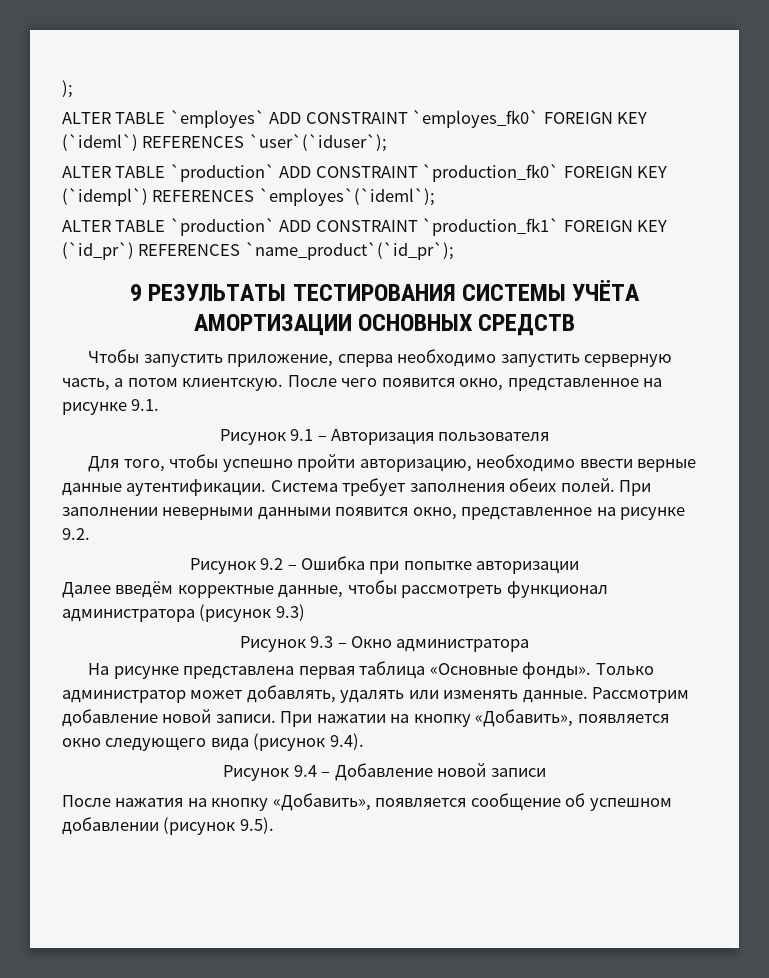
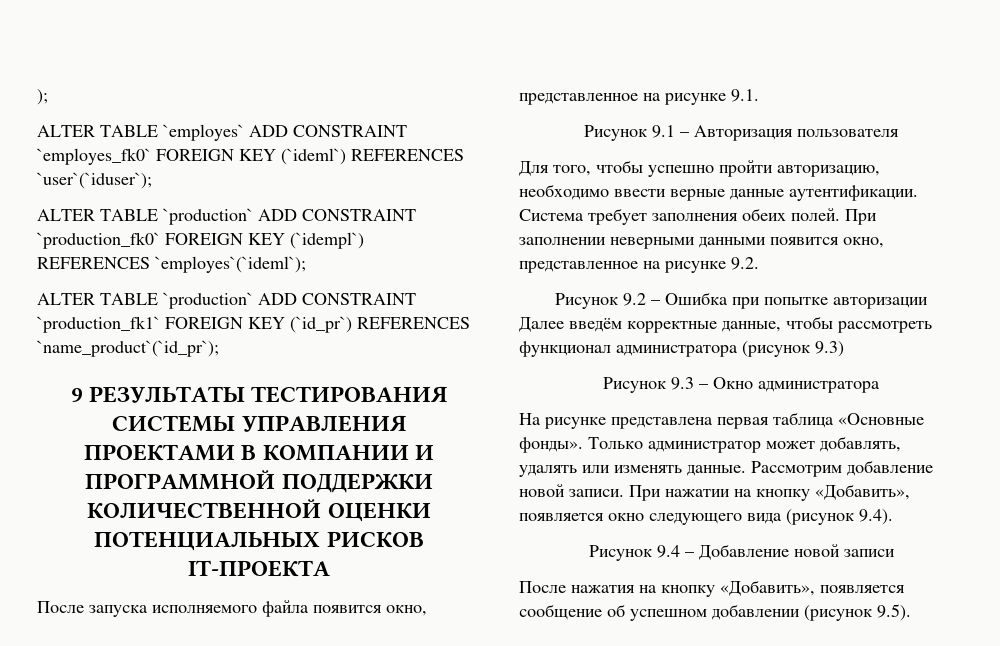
[572,280,641,301] [193,314,576,336] [88,349,673,367] [62,375,378,391] УЧЁТА АМОРТИЗАЦИИ ОСНОВНЫХ СРЕДСТВ // Чтобы запустить приложение, сперва необходимо запустить серверную часть, а потом клиентскую. После чего -> [241,415,406,432] [84,444,434,461] [85,470,433,493] [87,499,431,522] [94,531,424,551] [188,560,330,577] [37,600,309,617] УПРАВЛЕНИЯ ПРОЕКТАМИ В КОМПАНИИ И ПРОГРАММНОЙ ПОДДЕРЖКИ КОЛИЧЕСТВЕННОЙ ОЦЕНКИ ПОТЕНЦИАЛЬНЫХ РИСКОВ IT-ПРОЕКТА // После запуска исполняемого файла

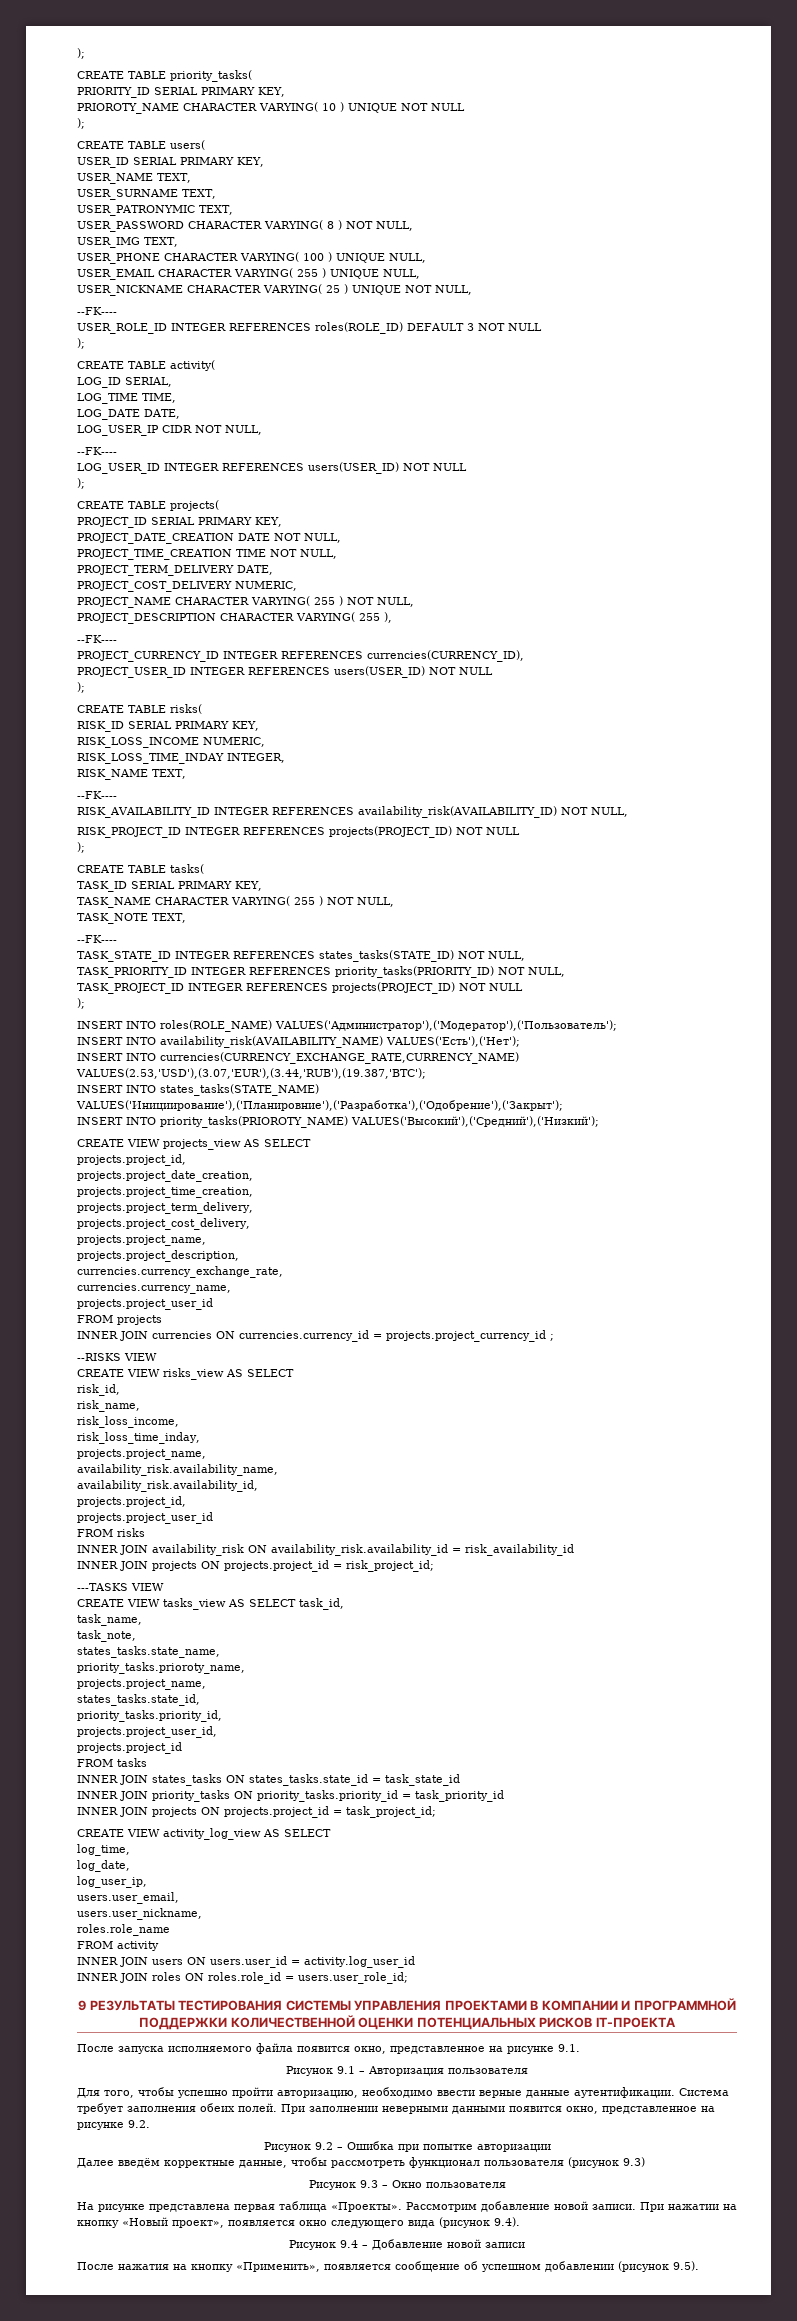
[37,89,48,105] [37,124,407,141] [37,148,464,165] [37,172,152,189] [37,208,416,225] [37,232,364,249] [37,256,306,273] [37,292,416,309] [37,316,470,333] [37,340,219,357] ); // ALTER TABLE `employes` ADD CONSTRAINT `employes_fk0` FOREIGN KEY (`ideml`) REFERENCES `user`(`iduser`); // ALTER TABLE `production` ADD CONSTRAINT `production_fk0` FOREIGN KEY (`idempl`) REFERENCES `employes`(`ideml`); // ALTER TABLE `production` ADD CONSTRAINT `production_fk1` FOREIGN KEY (`id_pr`) REFERENCES `name_product`(`id_pr`); -> [77,48,85,59] [77,70,252,82] [77,87,285,98] [77,102,465,114] [77,118,85,129] [77,140,205,150] [77,157,264,168] [77,173,191,184] [77,189,216,200] [77,205,233,216] [77,220,413,232] [77,237,178,248] [77,252,426,264] [77,268,420,280] [77,284,472,296] [77,307,117,315] [77,322,542,334] [77,338,85,349] [77,360,215,371] [77,377,172,388] [77,393,176,404] [77,409,180,420] [77,425,262,436] [77,447,117,455] [77,462,467,474] [77,478,85,489] [77,500,219,511] [77,517,282,528] [77,533,341,544] [77,549,337,560] [77,565,273,576] [77,581,297,592] [77,596,414,608] [77,612,392,624] [77,635,117,643] [77,650,524,662] [77,666,493,678] [77,682,85,693] [77,704,202,714] [77,721,259,732] [77,737,265,748] [77,753,285,764] [77,769,186,780] [77,791,117,799] [77,806,628,818] [77,826,520,838] [77,842,85,853] [77,864,204,874] [77,881,262,892] [77,896,394,908] [77,913,186,924] [77,935,117,943] [77,950,525,962] [77,966,565,978] [77,982,523,994] [77,998,85,1009] [77,1020,617,1032] [77,1036,520,1048] [77,1052,519,1064] [76,1068,426,1079] [77,1084,319,1096] [76,1100,563,1111] [77,1116,599,1128] [77,1139,311,1150] [77,1154,186,1166] [77,1170,253,1182] [77,1187,253,1198] [77,1202,253,1214] [77,1218,250,1230] [77,1235,206,1246] [77,1250,239,1262] [77,1266,283,1278] [77,1283,231,1294] [77,1298,213,1310] [77,1315,162,1325] [77,1330,554,1342] [77,1353,157,1361] [77,1368,294,1380] [77,1384,120,1396] [77,1400,140,1412] [77,1416,179,1428] [77,1432,200,1444] [77,1449,206,1460] [77,1464,278,1476] [77,1480,258,1492] [77,1496,186,1508] [77,1512,213,1524] [77,1528,145,1537] [77,1544,574,1556] [77,1560,434,1572] [77,1583,164,1591] [77,1598,344,1610] [77,1614,142,1626] [77,1630,136,1642] [77,1646,220,1658] [77,1662,245,1674] [77,1679,206,1690] [77,1694,200,1706] [77,1710,222,1722] [77,1726,217,1738] [77,1742,182,1754] [77,1758,147,1767] [77,1774,460,1786] [77,1790,504,1802] [77,1806,436,1818] [77,1828,331,1840] [77,1844,130,1856] [77,1860,130,1872] [77,1876,147,1888] [77,1892,179,1904] [77,1908,202,1920] [77,1924,170,1936] [77,1941,159,1951] [77,1956,415,1968] [77,1972,408,1984] ); // CREATE TABLE priority_tasks( // PRIORITY_ID SERIAL PRIMARY KEY, // PRIOROTY_NAME CHARACTER VARYING( 10 ) UNIQUE NOT NULL // ); // CREATE TABLE users( // USER_ID SERIAL PRIMARY KEY, // USER_NAME TEXT, // USER_SURNAME TEXT, // USER_PATRONYMIC TEXT, // USER_PASSWORD CHARACTER VARYING( 8 ) NOT NULL, // USER_IMG TEXT, // USER_PHONE CHARACTER VARYING( 100 ) UNIQUE NULL, // USER_EMAIL CHARACTER VARYING( 255 ) UNIQUE NULL, // USER_NICKNAME CHARACTER VARYING( 25 ) UNIQUE NOT NULL, // --FK---- // USER_ROLE_ID INTEGER REFERENCES roles(ROLE_ID) DEFAULT 3 NOT NULL // ); // CREATE TABLE activity( // LOG_ID SERIAL, // LOG_TIME TIME, // LOG_DATE DATE, // LOG_USER_IP CIDR NOT NULL, // --FK---- // LOG_USER_ID INTEGER REFERENCES users(USER_ID) NOT NULL // ); // CREATE TABLE projects( // PROJECT_ID SERIAL PRIMARY KEY, // PROJECT_DATE_CREATION DATE NOT NULL, // PROJECT_TIME_CREATION TIME NOT NULL, // PROJECT_TERM_DELIVERY DATE, // PROJECT_COST_DELIVERY NUMERIC, // PROJECT_NAME CHARACTER VARYING( 255 ) NOT NULL, // PROJECT_DESCRIPTION CHARACTER VARYING( 255 ), // --FK---- // PROJECT_CURRENCY_ID INTEGER REFERENCES currencies(CURRENCY_ID), // PROJECT_USER_ID INTEGER REFERENCES users(USER_ID) NOT NULL // ); // CREATE TABLE risks( // RISK_ID SERIAL PRIMARY KEY, // RISK_LOSS_INCOME NUMERIC, // RISK_LOSS_TIME_INDAY INTEGER, // RISK_NAME TEXT, // --FK---- // RISK_AVAILABILITY_ID INTEGER REFERENCES availability_risk(AVAILABILITY_ID) NOT NULL, // RISK_PROJECT_ID INTEGER REFERENCES projects(PROJECT_ID) NOT NULL // ); // CREATE TABLE tasks( // TASK_ID SERIAL PRIMARY KEY, // TASK_NAME CHARACTER VARYING( 255 ) NOT NULL, // TASK_NOTE TEXT, // --FK---- // TASK_STATE_ID INTEGER REFERENCES states_tasks(STATE_ID) NOT NULL, // TASK_PRIORITY_ID INTEGER REFERENCES priority_tasks(PRIORITY_ID) NOT NULL, // TASK_PROJECT_ID INTEGER REFERENCES projects(PROJECT_ID) NOT NULL // ); // INSERT INTO roles(ROLE_NAME) VALUES('Администратор'),('Модератор'),('Пользователь'); // INSERT INTO availability_risk(AVAILABILITY_NAME) VALUES('Есть'),('Нет'); // INSERT INTO currencies(CURRENCY_EXCHANGE_RATE,CURRENCY_NAME) VALUES(2.53,'USD'),(3.07,'EUR'),(3.44,'RUB'),(19.387,'BTC'); // INSERT INTO states_tasks(STATE_NAME) VALUES('Инициирование'),('Планировние'),('Разработка'),('Одобрение'),('Закрыт'); // INSERT INTO priority_tasks(PRIOROTY_NAME) VALUES('Высокий'),('Средний'),('Низкий'); // CREATE VIEW projects_view AS SELECT // projects.project_id, // projects.project_date_creation, // projects.project_time_creation, // projects.project_term_delivery, // projects.project_cost_delivery, // projects.project_name, // projects.project_description, // currencies.currency_exchange_rate, // currencies.currency_name, // projects.project_user_id // FROM projects // INNER JOIN currencies ON currencies.currency_id = projects.project_currency_id ; // --RISKS VIEW // CREATE VIEW risks_view AS SELECT // risk_id, // risk_name, // risk_loss_income, // risk_loss_time_inday, // projects.project_name, // availability_risk.availability_name, // availability_risk.availability_id, // projects.project_id, // projects.project_user_id // FROM risks // INNER JOIN availability_risk ON availability_risk.availability_id = risk_availability_id // INNER JOIN projects ON projects.project_id = risk_project_id; // ---TASKS VIEW // CREATE VIEW tasks_view AS SELECT task_id, // task_name, // task_note, // states_tasks.state_name, // priority_tasks.prioroty_name, // projects.project_name, // states_tasks.state_id, // priority_tasks.priority_id, // projects.project_user_id, // projects.project_id // FROM tasks // INNER JOIN states_tasks ON states_tasks.state_id = task_state_id // INNER JOIN priority_tasks ON priority_tasks.priority_id = task_priority_id // INNER JOIN projects ON projects.project_id = task_project_id; // CREATE VIEW activity_log_view AS SELECT // log_time, // log_date, // log_user_ip, // users.user_email, // users.user_nickname, // roles.role_name // FROM activity // INNER JOIN users ON users.user_id = activity.log_user_id // INNER JOIN roles ON roles.role_id = users.user_role_id;
[616,345,738,357] администратора -> [484,2160,564,2166] пользователя
[758,381,880,393] администратора -> [425,2182,506,2188] пользователя
[838,413,924,425] [519,436,901,453] [519,465,746,477] «Основные фонды». Только администратор может добавлять, удалять или изменять данные. -> [331,2202,402,2212] «Проекты».
[815,484,910,500] «Добавить», -> [122,2217,224,2228] «Новый проект»,
[720,580,815,596] «Добавить», -> [236,2262,320,2272] «Применить»,

